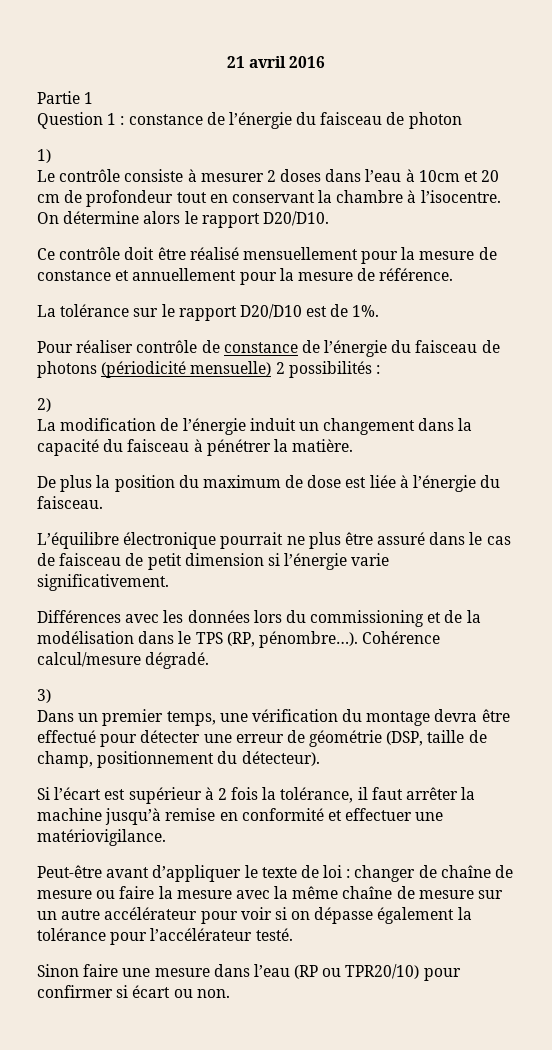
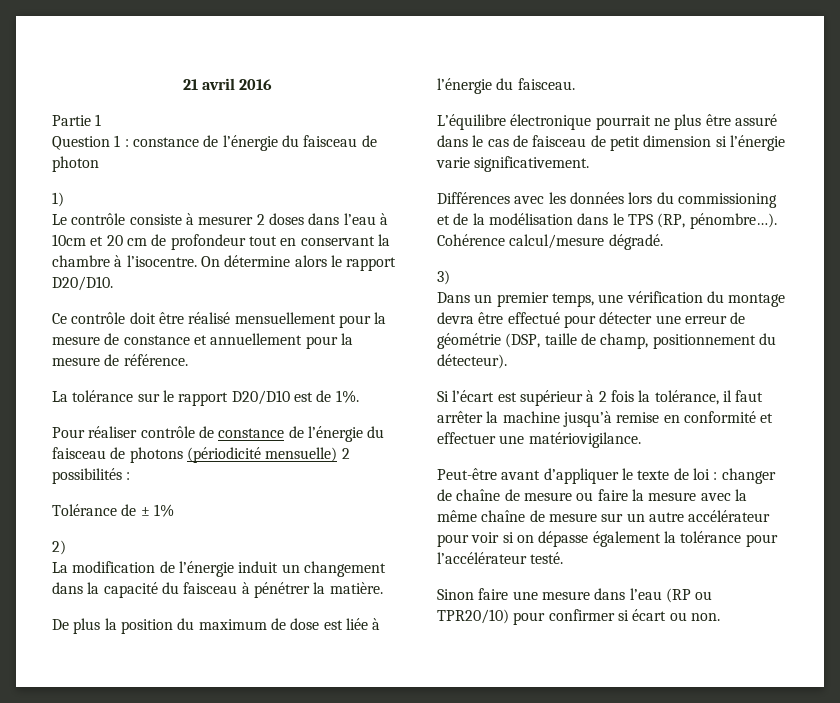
(380, 369) none -> [52,504,174,517] // Tolérance de ± 1%

